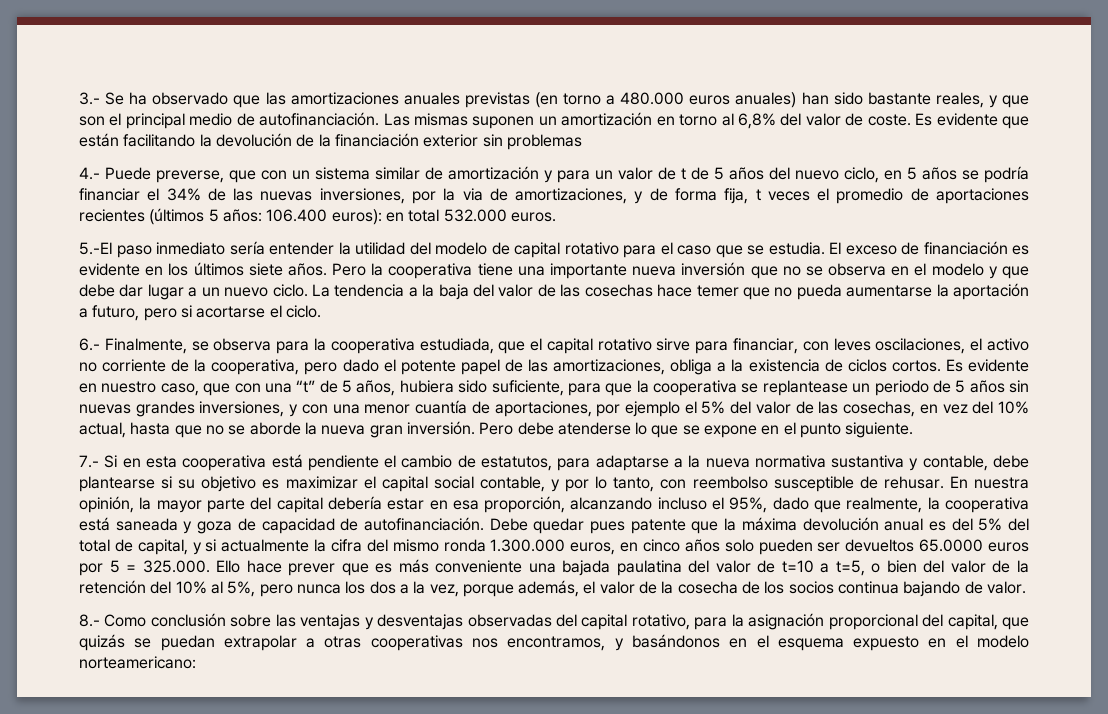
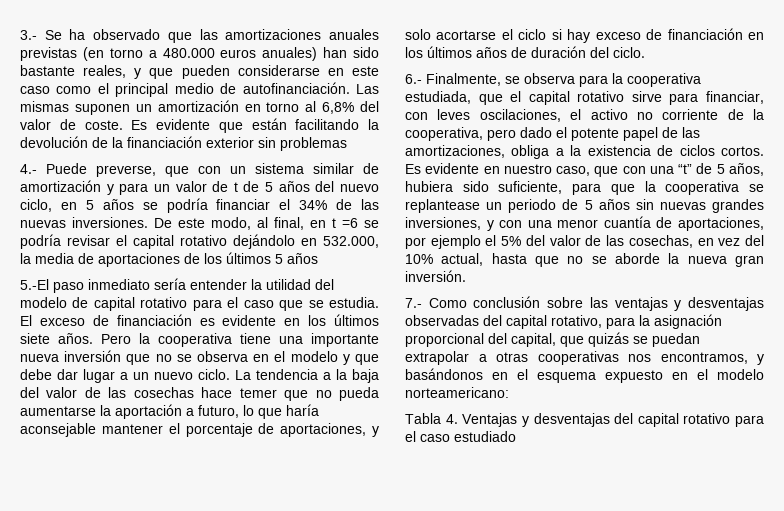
[79,116,105,126] son -> [181,65,379,79] [20,86,92,94] pueden considerarse en este caso como
[319,188,1030,204] [79,208,556,225] inversiones, por la via de amortizaciones, y de forma fija, t veces el promedio de aportaciones recientes (últimos 5 años: 106.400 euros): en total 532.000 euros. -> [72,217,379,230] [20,234,379,249] [20,252,318,267] inversiones. De este modo, al final, en t =6 se podría revisar el capital rotativo dejándolo en 532.000, la media de aportaciones de los últimos 5 años
[143,305,282,321] pero si acortarse el -> [243,404,319,419] [20,423,379,437] [405,28,764,43] [405,46,609,58] lo que haría aconsejable mantener el porcentaje de aportaciones, y solo acortarse el ciclo si hay exceso de financiación en los últimos años de duración del
[479,422,914,438] [79,454,1029,471] [79,476,1030,492] [79,496,1029,513] [79,517,1030,534] [79,539,1030,555] [79,559,1029,576] [79,580,1027,597] [79,614,100,627] Pero debe atenderse lo que se expone en el punto siguiente. // 7.- Si en esta cooperativa está pendiente el cambio de estatutos, para adaptarse a la nueva normativa sustantiva y contable, debe plantearse si su objetivo es maximizar el capital social contable, y por lo tanto, con reembolso susceptible de rehusar. En nuestra opinión, la mayor parte del capital debería estar en esa proporción, alcanzando incluso el 95%, dado que realmente, la cooperativa está saneada y goza de capacidad de autofinanciación. Debe quedar pues patente que la máxima devolución anual es del 5% del total de capital, y si actualmente la cifra del mismo ronda 1.300.000 euros, en cinco años solo pueden ser devueltos 65.0000 euros por 5 = 325.000. Ello hace prever que es más conveniente una bajada paulatina del valor de t=10 a t=5, o bien del valor de la retención del 10% al 5%, pero nunca los dos a la vez, porque además, el valor de la cosecha de los socios continua bajando de valor. // 8.- -> [405,298,422,308] // 7.-
(196, 662) none -> [405,413,764,427] [405,431,516,442] // Tabla 4. Ventajas y desventajas del capital rotativo para el caso estudiado

